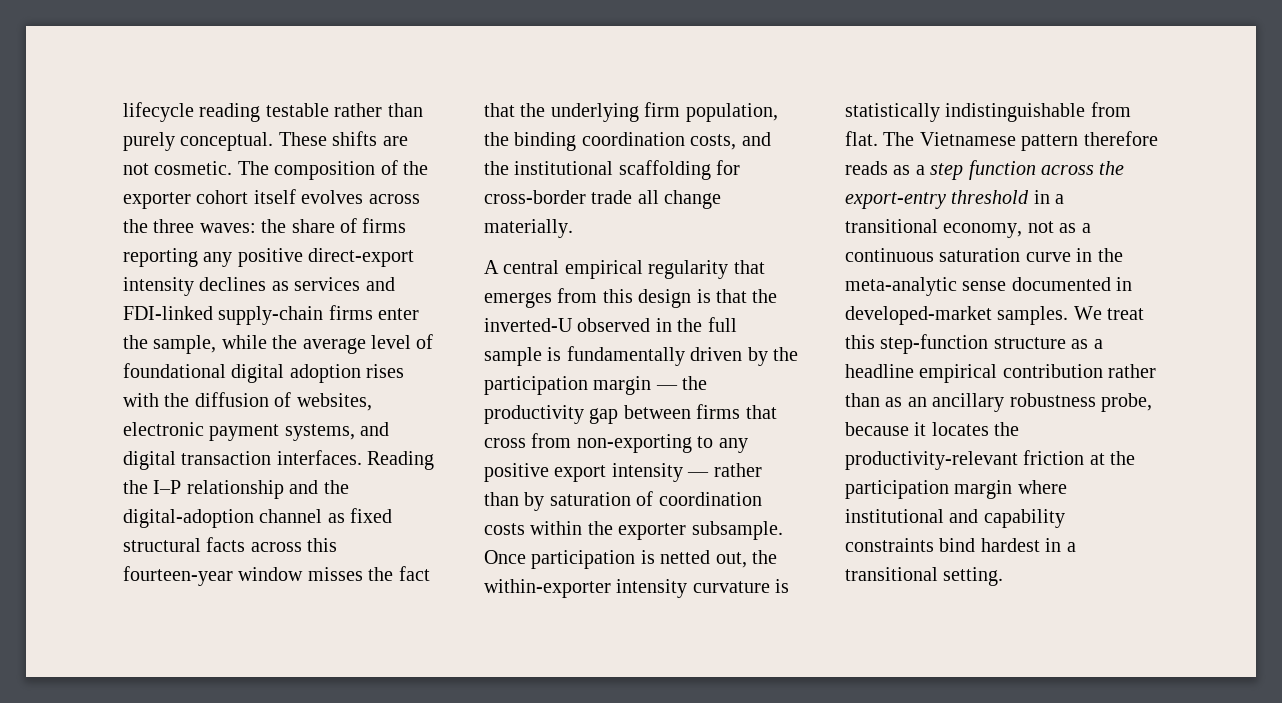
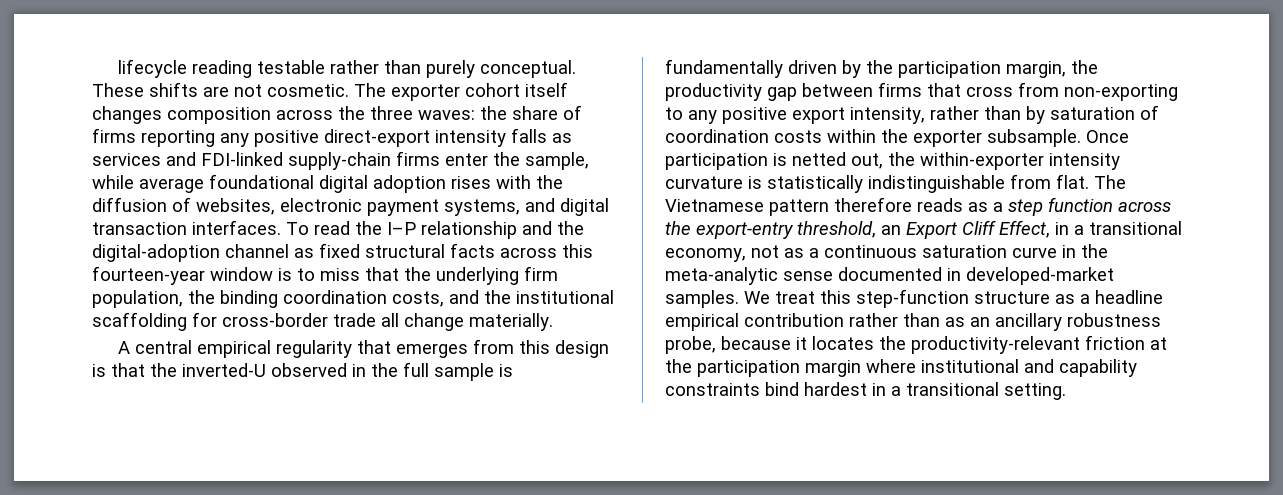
[274,160,428,180] composition of the -> (386, 90) none
[301,190,364,204] evolves -> [92,106,271,124] changes composition
[199,277,267,291] declines -> [511,128,547,143] falls
[272,334,434,354] the average level of -> [139,178,204,193] average
[367,451,435,470] Reading -> [286,221,350,235] To read
[307,566,430,581] misses the fact -> [278,268,360,281] is to miss
[593,376,678,395] margin — -> [1006,61,1066,78] margin,
[611,463,710,482] intensity — -> [850,107,925,124] intensity,
[951,190,1030,204] threshold -> [797,220,1050,239] threshold, an Export Cliff Effect,

